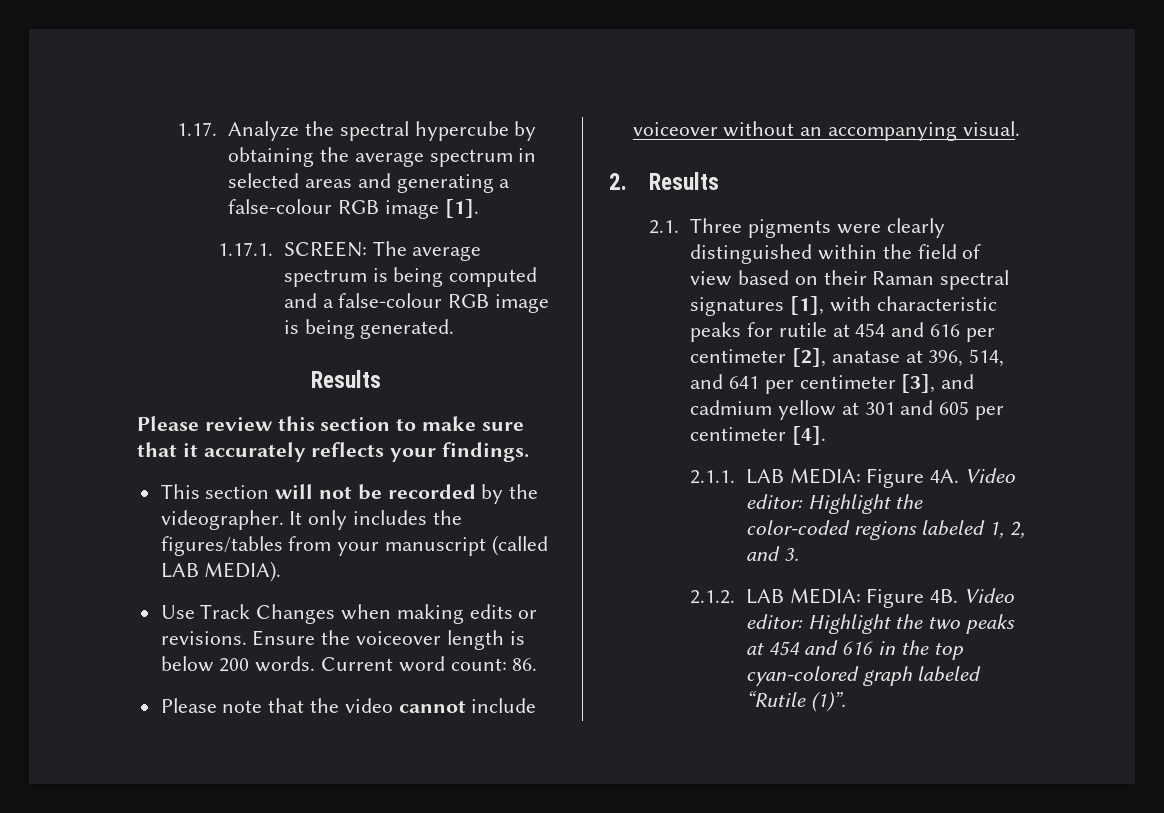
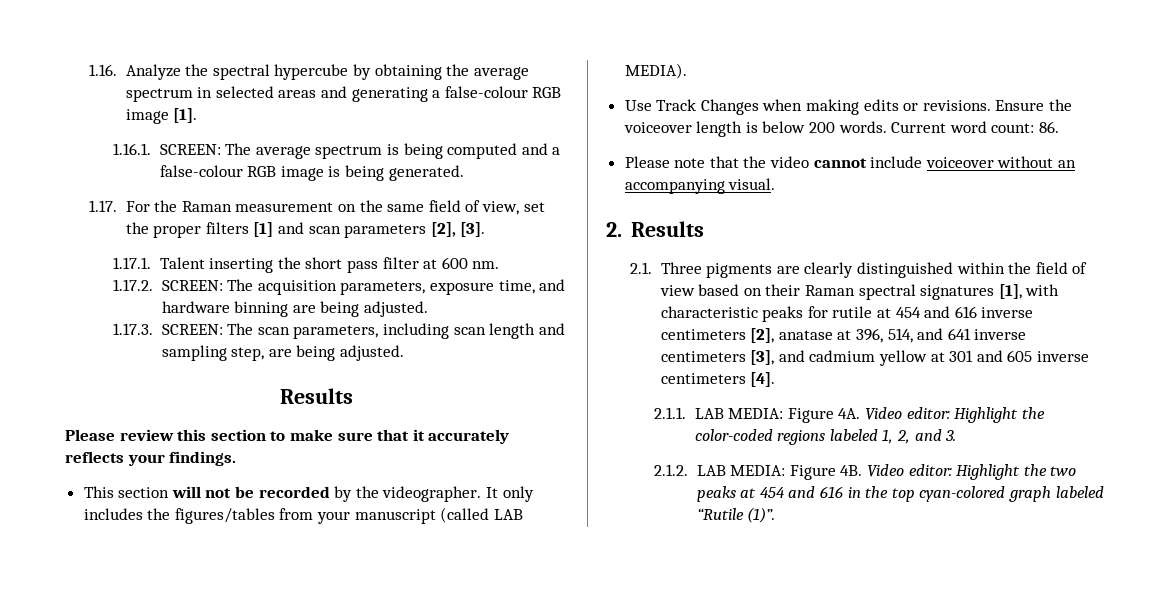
[177,122,218,136] 1.17. -> [89,64,118,76] 1.16.
[217,242,273,256] 1.17.1. -> [113,143,152,155] 1.16.1.
(455, 329) none -> [89,200,545,215] [125,222,486,238] [113,257,500,273] [113,279,566,295] [161,301,429,317] [113,323,565,339] [161,345,405,361] // 1.17. For the Raman measurement on the same field of view, set the proper filters [1] and scan parameters [2], [3]. // 1.17.1. Talent inserting the short pass filter at 600 nm. // 1.17.2. SCREEN: The acquisition parameters, exposure time, and hardware binning are being adjusted. // 1.17.3. SCREEN: The scan parameters, including scan length and sampling step, are being adjusted.
[836,224,881,234] were -> [776,266,800,274] are
[965,328,995,342] [690,349,787,363] per centimeter -> [981,307,1034,318] [660,329,746,340] inverse centimeters
[764,375,896,394] per centimeter -> [974,329,1027,340] [660,351,746,362] inverse centimeters
[975,406,1005,420] [690,427,787,441] per centimeter -> [1036,351,1089,362] [660,373,746,384] inverse centimeters

